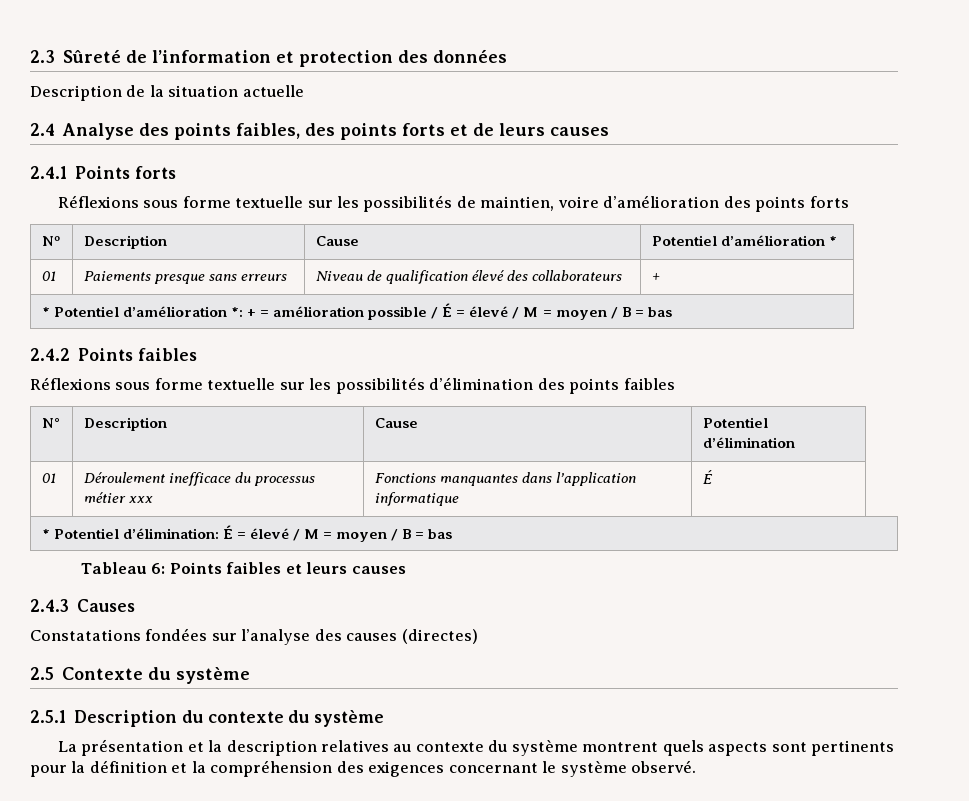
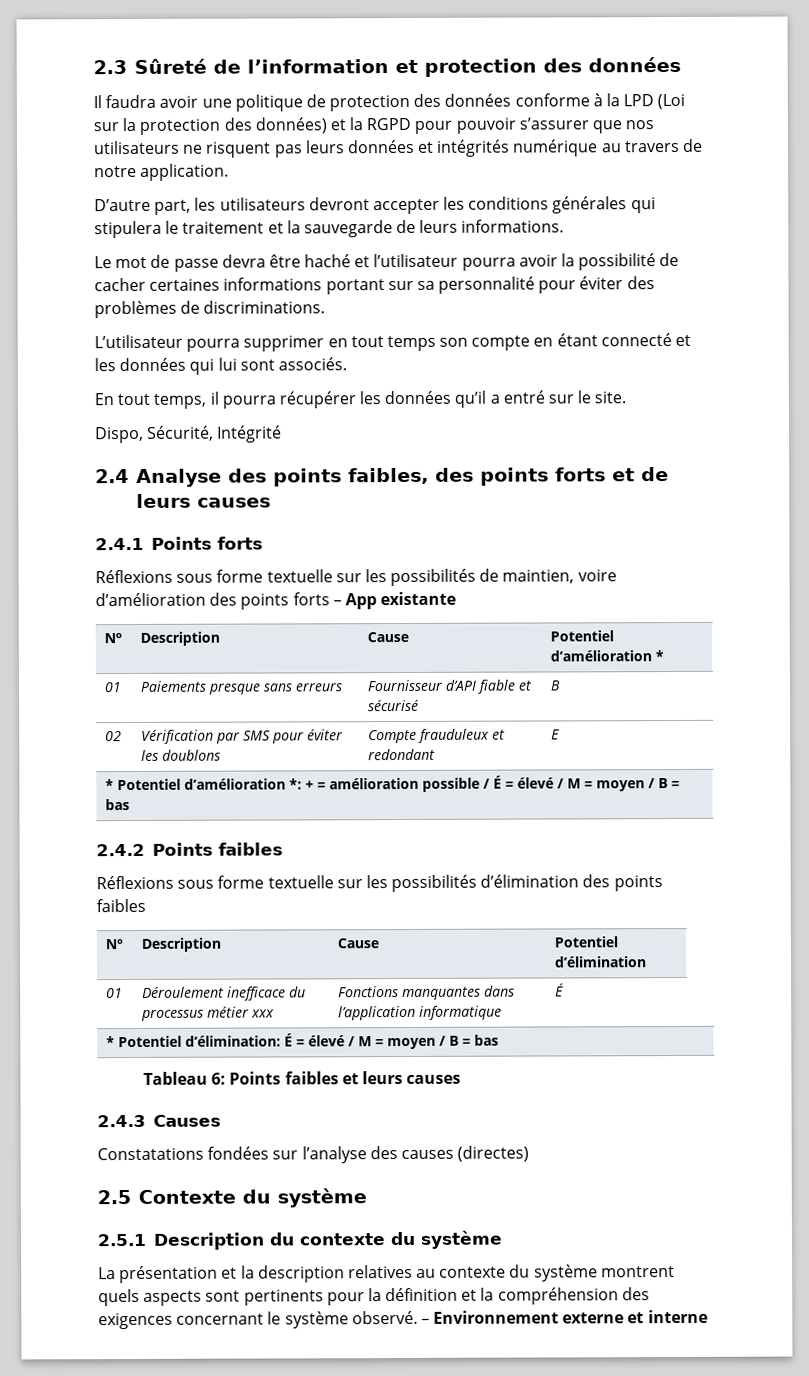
[30,85,304,101] Description de la situation actuelle -> [93,93,686,112] [93,117,655,135] [93,138,704,158] [94,163,230,181] [94,196,656,215] [94,219,565,239] [94,252,680,272] [94,276,655,295] [94,300,326,319] [94,333,692,352] [94,357,347,375] [94,390,627,409] [95,425,283,444] Il faudra avoir une politique de protection des données conforme à la LPD (Loi sur la protection des données) et la RGPD pour pouvoir s’assurer que nos utilisateurs ne risquent pas leurs données et intégrités numérique au travers de notre application. // D’autre part, les utilisateurs devront accepter les conditions générales qui stipulera le traitement et la sauvegarde de leurs informations. // Le mot de passe devra être haché et l’utilisateur pourra avoir la possibilité de cacher certaines informations portant sur sa personnalité pour éviter des problèmes de discriminations. // L’utilisateur pourra supprimer en tout temps son compte en étant connecté et les données qui lui sont associés. // En tout temps, il pourra récupérer les données qu’il a entré sur le site. // Dispo, Sécurité, Intégrité
(849, 202) none -> [332,591,457,610] – App existante
[315,270,623,284] [651,272,660,281] Niveau de qualification élevé des collaborateurs | + -> [367,679,533,694] [368,699,420,712] [550,680,562,691] [105,731,123,742] [141,729,344,744] [141,749,222,761] [368,728,506,744] [368,748,436,761] [551,729,561,740] Fournisseur d’API fiable et sécurisé | B // 02 | Vérification par SMS pour éviter les doublons | Compte frauduleux et redondant | E
(697, 766) none -> [420,1309,708,1324] – Environnement externe et interne

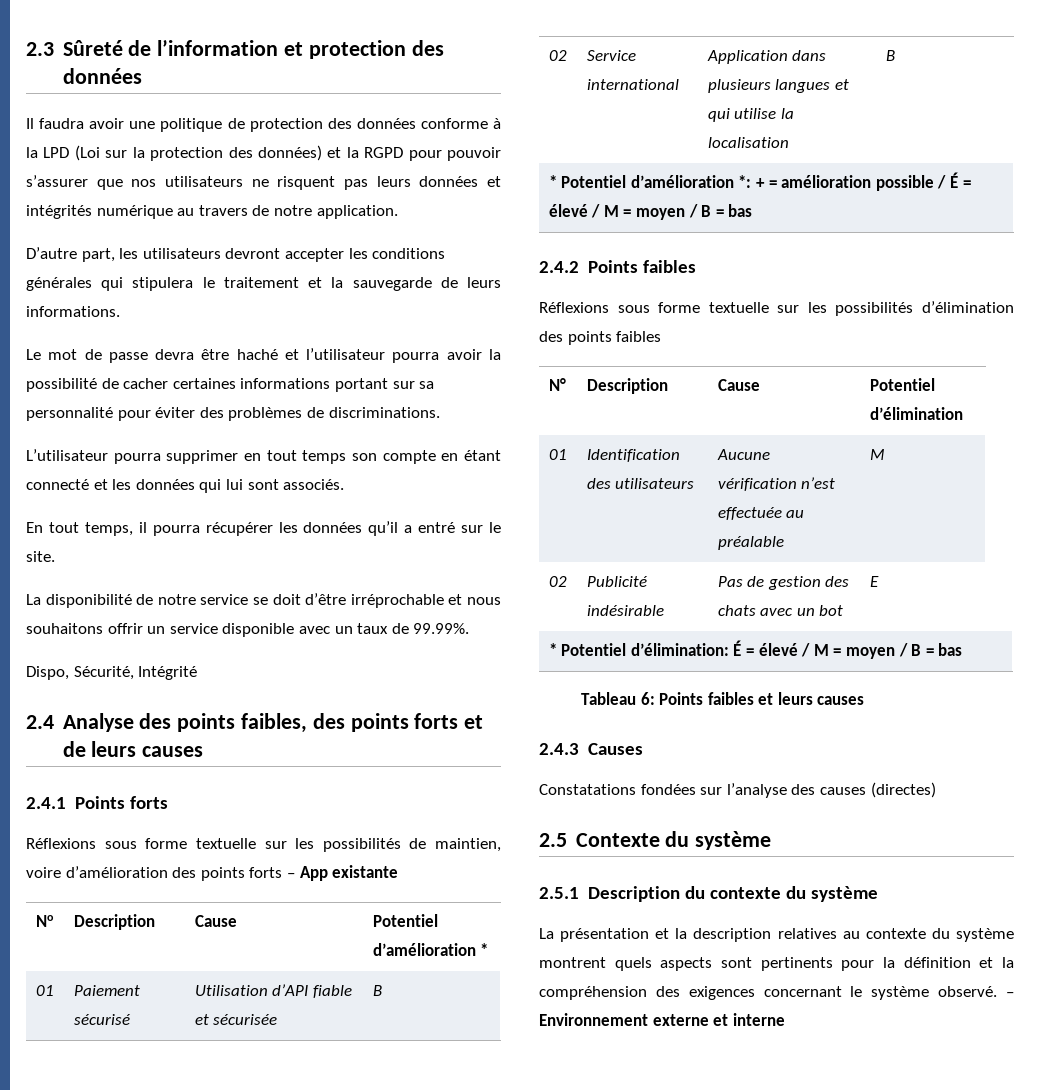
(627, 397) none -> [26,593,502,608] [26,623,470,637] // La disponibilité de notre service se doit d’être irréprochable et nous souhaitons offrir un service disponible avec un taux de 99.99%.
[140,680,344,695] [367,679,444,692] Paiements presque sans erreurs | Fournisseur -> [73,985,140,996] [73,1014,131,1025] [194,985,268,996] Paiement sécurisé | Utilisation
[368,699,420,712] sécurisé -> [213,1014,278,1025] sécurisée
[141,729,344,744] [141,749,222,761] [368,728,506,744] [368,748,436,761] [551,729,561,740] Vérification par SMS pour éviter les doublons | Compte frauduleux et redondant | E -> [586,50,636,61] [586,79,679,90] [706,50,827,64] [707,79,849,93] [707,108,794,122] [707,137,789,148] [885,50,895,61] Service international | Application dans plusieurs langues et qui utilise la localisation | B
[142,986,307,1001] [141,1006,276,1021] [338,985,516,1001] [338,1005,503,1021] [555,983,565,997] Déroulement inefficace du processus métier xxx | Fonctions manquantes dans l’application informatique | É -> [586,449,680,462] [586,478,695,489] [716,449,770,460] [717,477,836,491] [717,507,805,520] [717,536,784,550] [869,449,885,460] [548,576,567,587] [586,576,648,587] [586,605,664,616] [717,576,850,590] [717,605,844,616] [869,576,879,587] Identification des utilisateurs | Aucune vérification n’est effectuée au préalable | M // 02 | Publicité indésirable | Pas de gestion des chats avec un bot | E

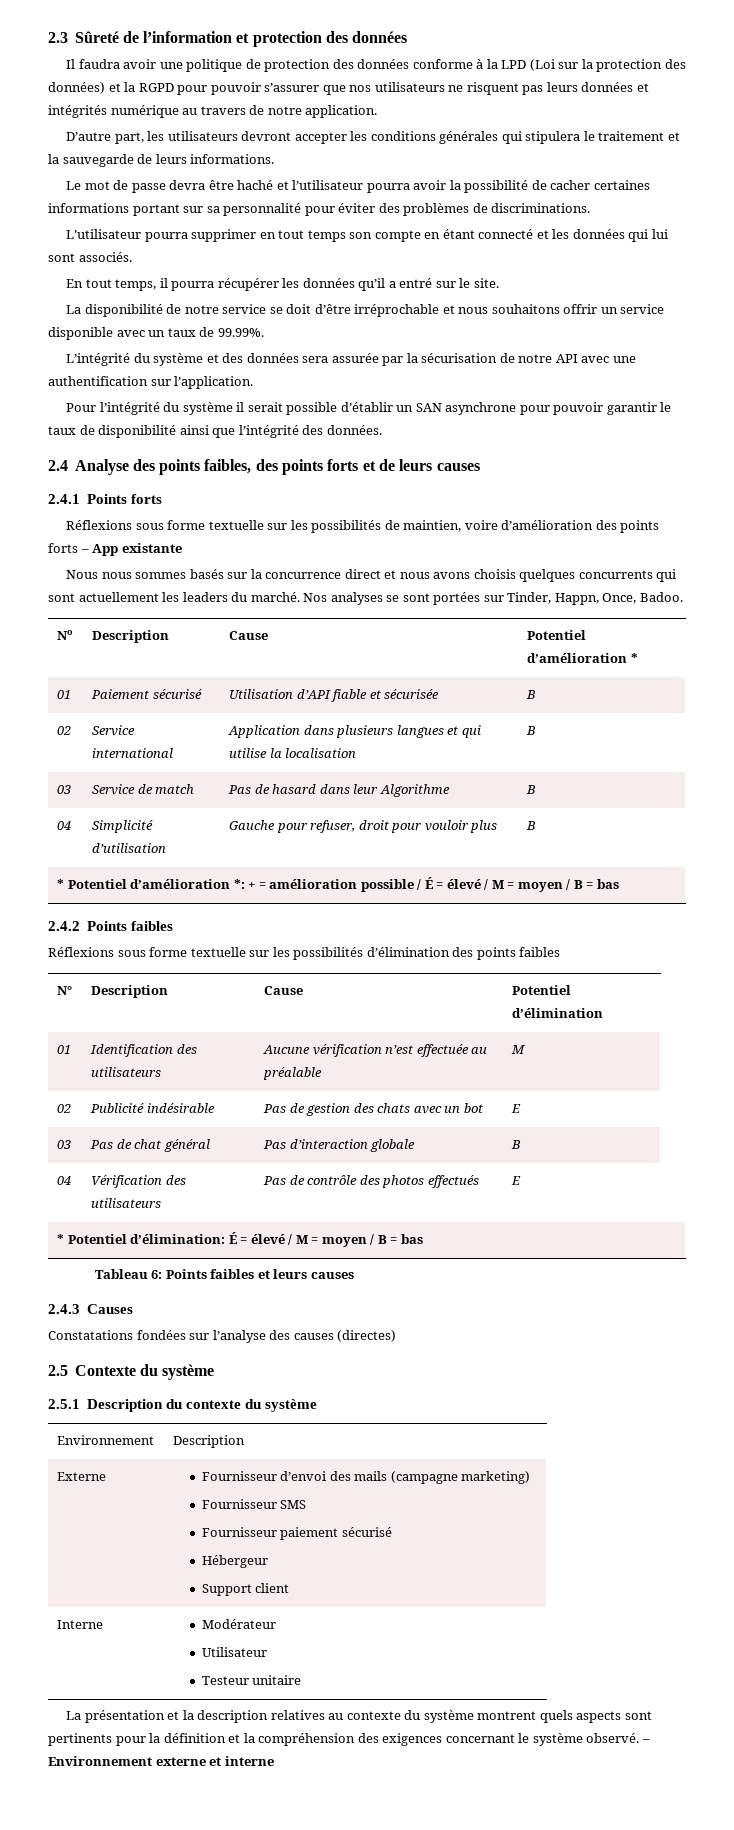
[26,666,198,680] Dispo, Sécurité, Intégrité -> [66,353,636,366] [48,376,254,389] [66,402,672,415] [48,425,382,438] L’intégrité du système et des données sera assurée par la sécurisation de notre API avec une authentification sur l’application. // Pour l’intégrité du système il serait possible d’établir un SAN asynchrone pour pouvoir garantir le taux de disponibilité ainsi que l’intégrité des données.
(399, 871) none -> [66,569,677,582] [48,592,683,605] // Nous nous sommes basés sur la concurrence direct et nous avons choisis quelques concurrents qui sont actuellement les leaders du marché. Nos analyses se sont portées sur Tinder, Happn, Once, Badoo.
(895, 55) none -> [57,785,72,794] [92,784,195,795] [228,784,450,797] [526,785,537,794] [57,821,72,830] [92,820,154,833] [92,843,167,853] [229,820,498,833] [526,821,537,830] // 03 | Service de match | Pas de hasard dans leur Algorithme | B // 04 | Simplicité d’utilisation | Gauche pour refuser, droit pour vouloir plus | B
(879, 581) none -> [57,1140,72,1149] [90,1139,210,1152] [263,1139,416,1152] [511,1140,522,1149] [57,1176,72,1185] [91,1175,186,1188] [91,1198,162,1208] [263,1175,479,1188] [511,1176,522,1185] // 03 | Pas de chat général | Pas d’interaction globale | B // 04 | Vérification des utilisateurs | Pas de contrôle des photos effectués | E
(879, 894) none -> [57,1435,155,1445] [173,1435,246,1448] [57,1472,107,1481] [201,1471,531,1484] [201,1499,307,1509] [201,1527,392,1540] [201,1555,268,1568] [201,1583,290,1596] [57,1620,104,1629] [201,1619,276,1629] [201,1647,267,1657] [201,1675,302,1685] // Environnement | Description // Externe | Fournisseur d’envoi des mails (campagne marketing) // Fournisseur SMS // Fournisseur paiement sécurisé // Hébergeur // Support client // Interne | Modérateur // Utilisateur // Testeur unitaire

